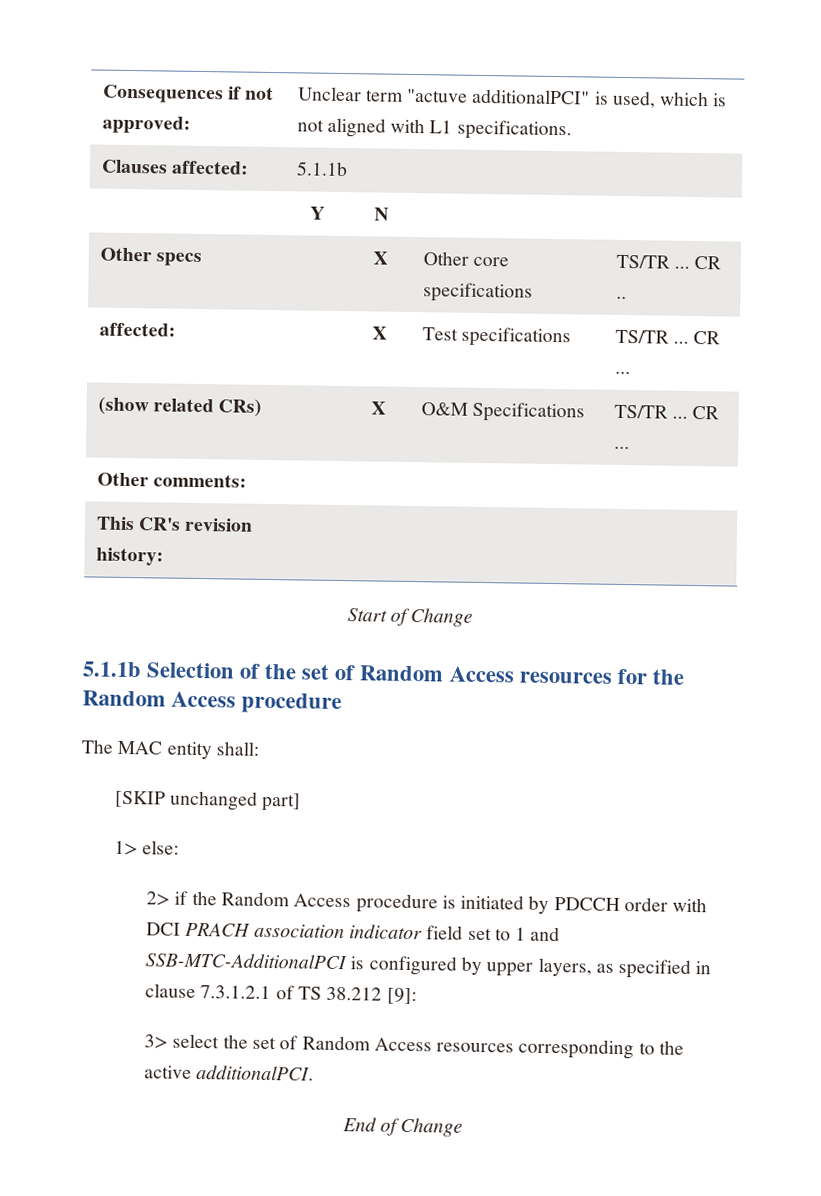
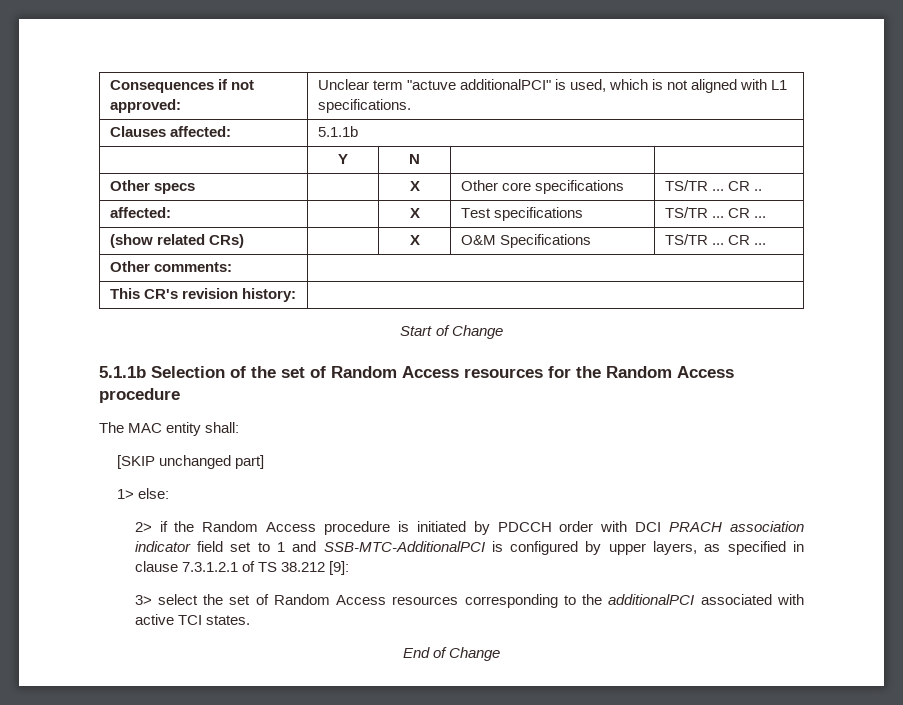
[144,1065,315,1081] active additionalPCI. -> [608,594,805,605] [134,614,250,625] additionalPCI associated with active TCI states.

